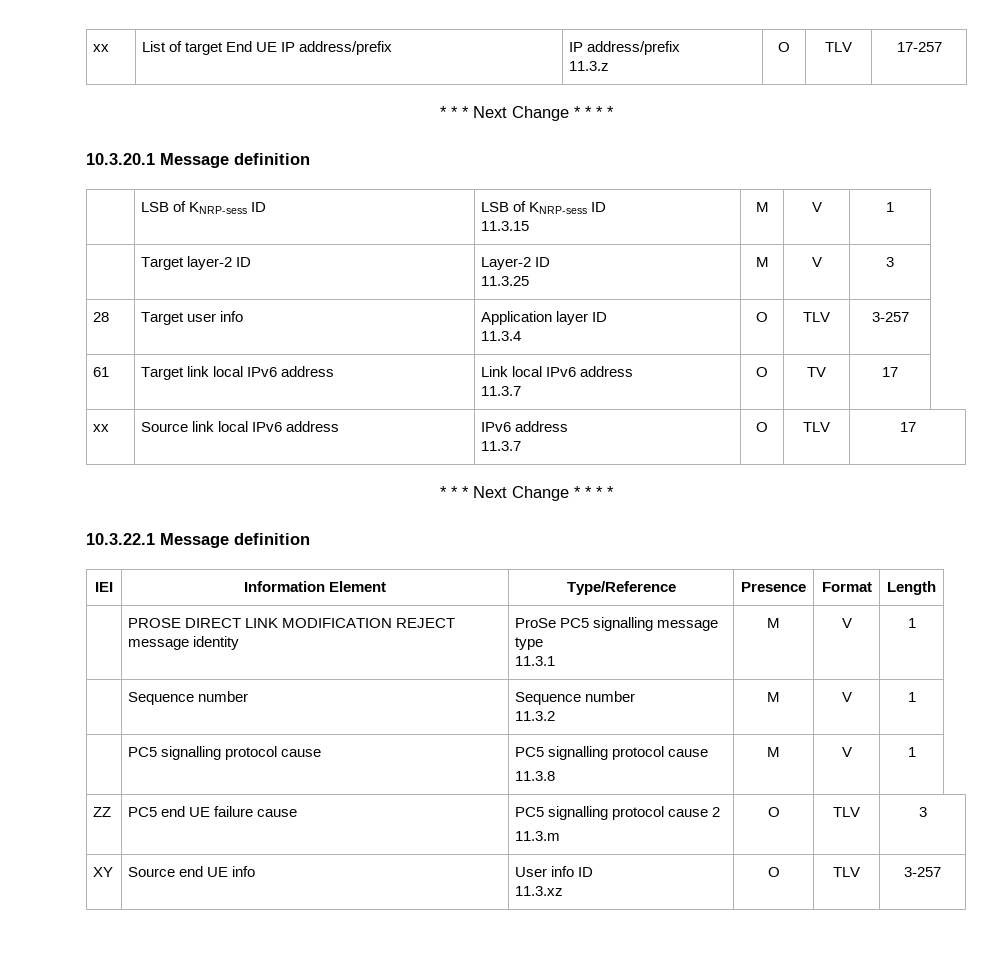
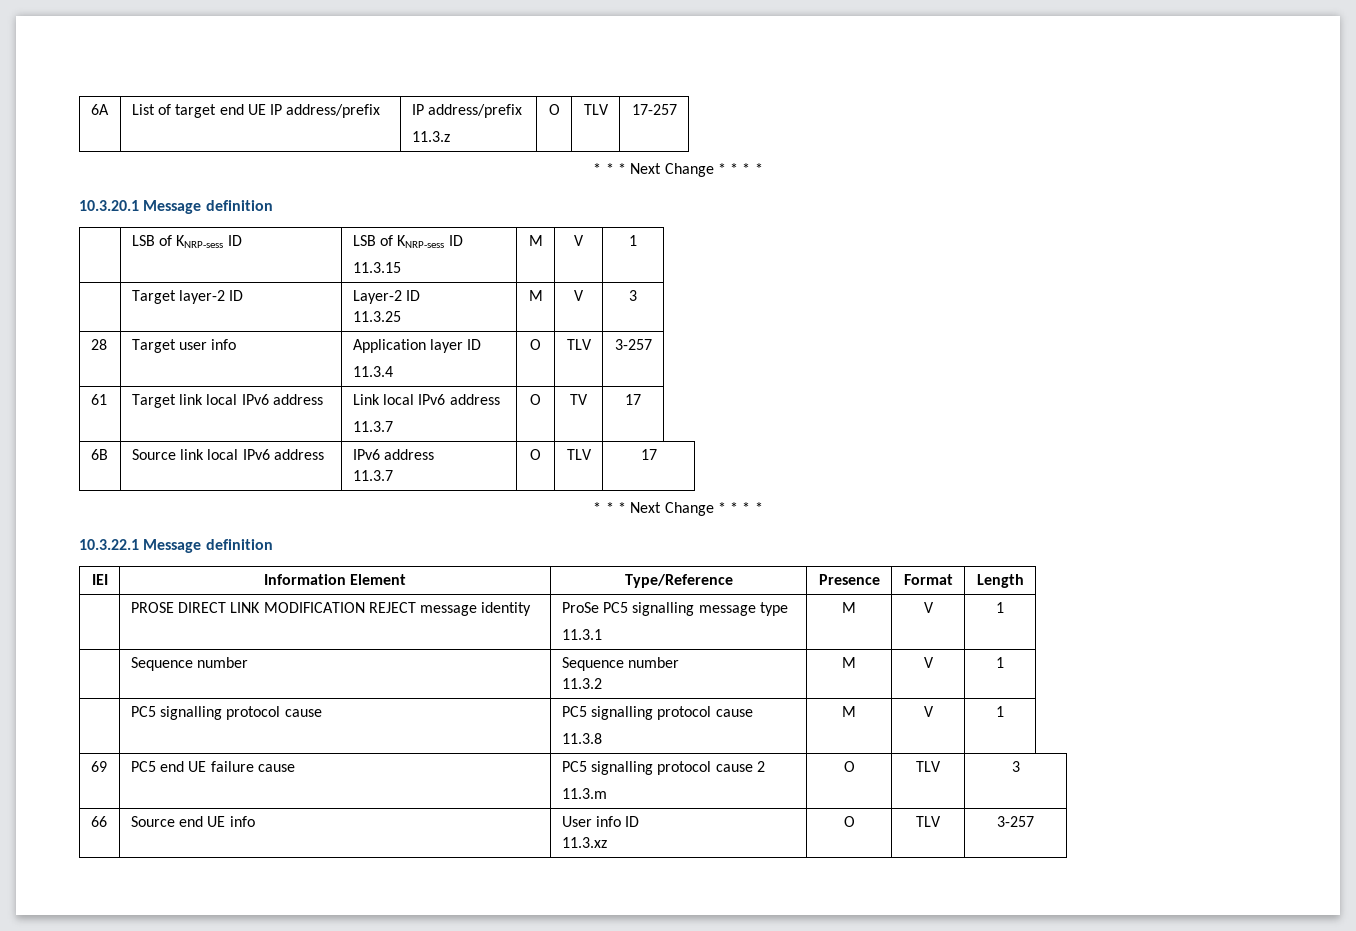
[93,44,110,52] xx -> [90,104,109,115] 6A
[226,41,253,52] End -> [219,104,244,115] end
[93,424,110,432] xx -> [90,449,108,460] 6B
[93,807,112,817] ZZ -> [90,761,107,772] 69
[93,867,114,877] XY -> [90,816,107,827] 66

